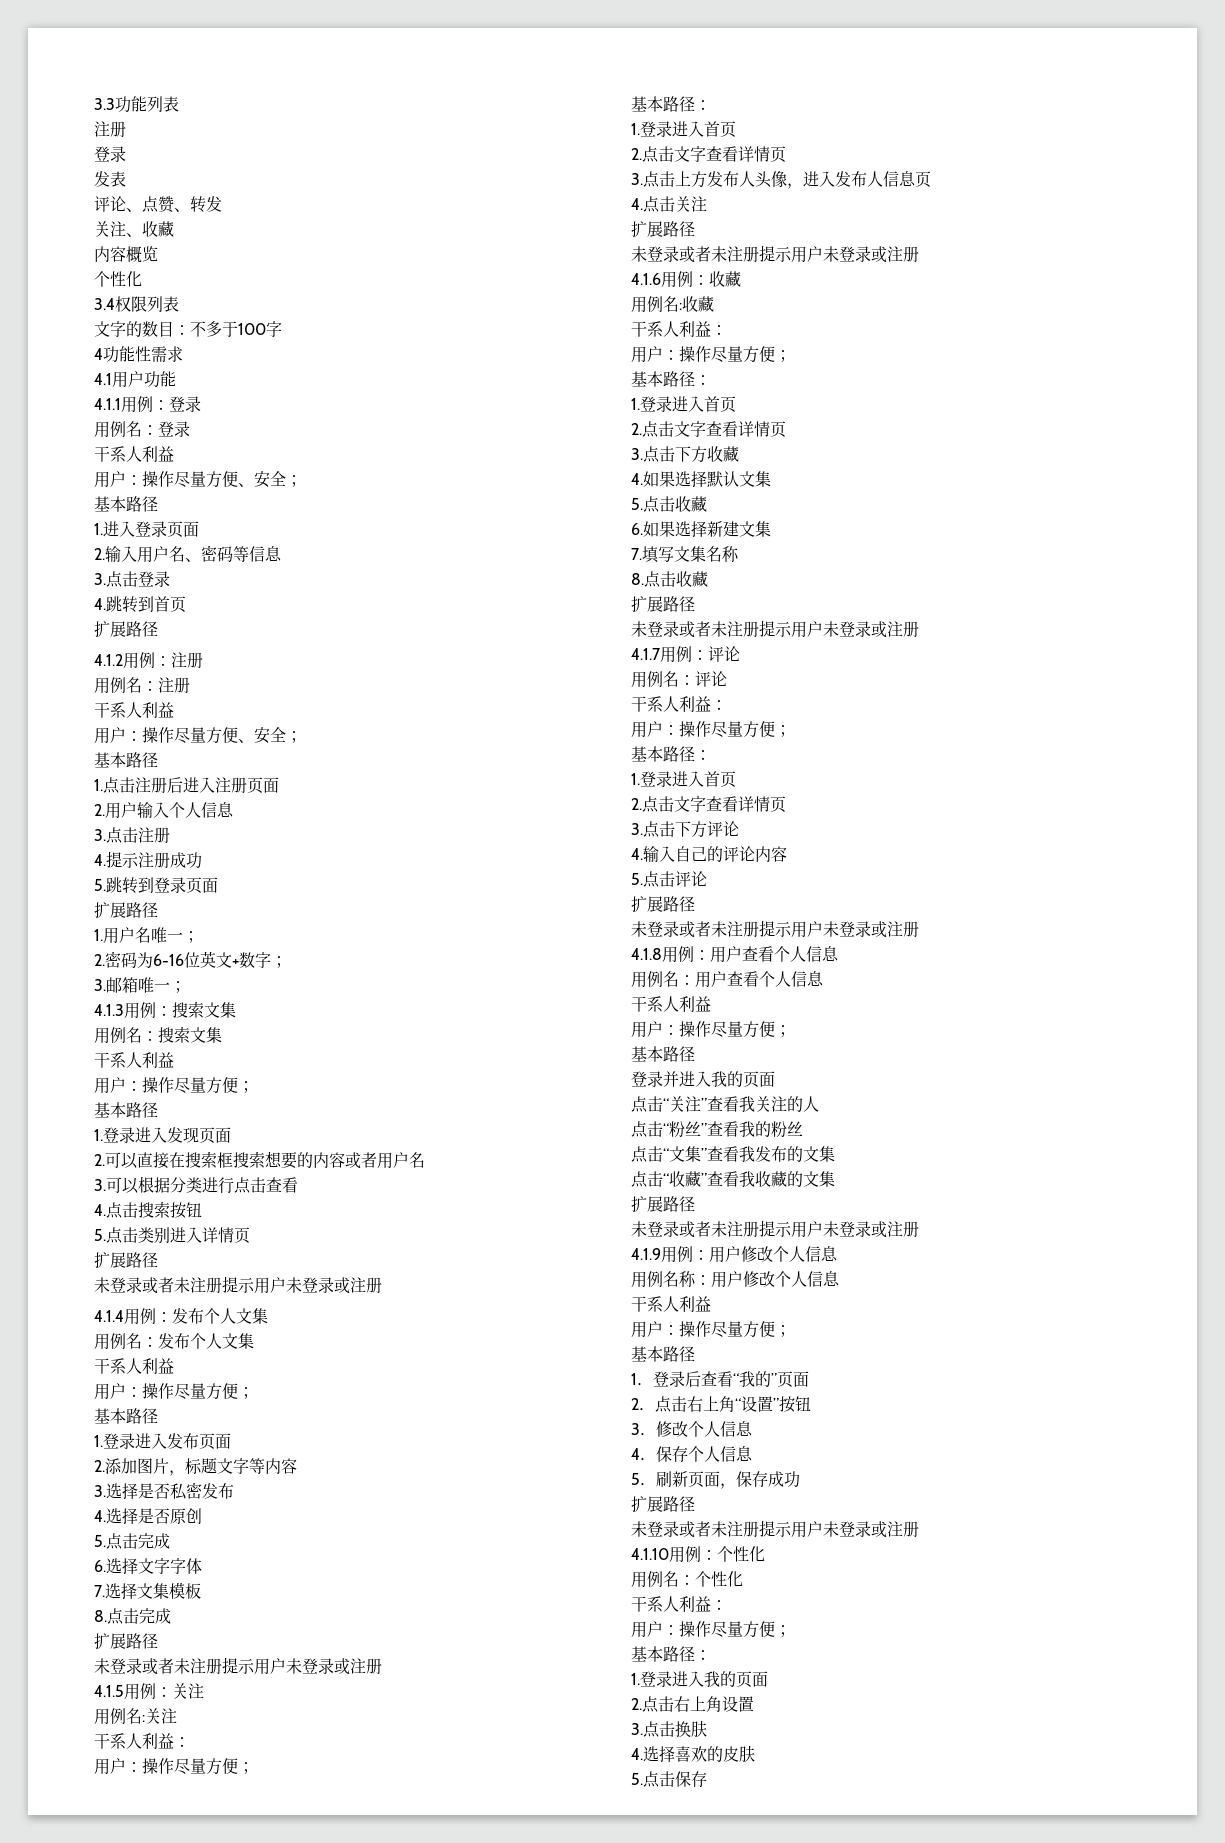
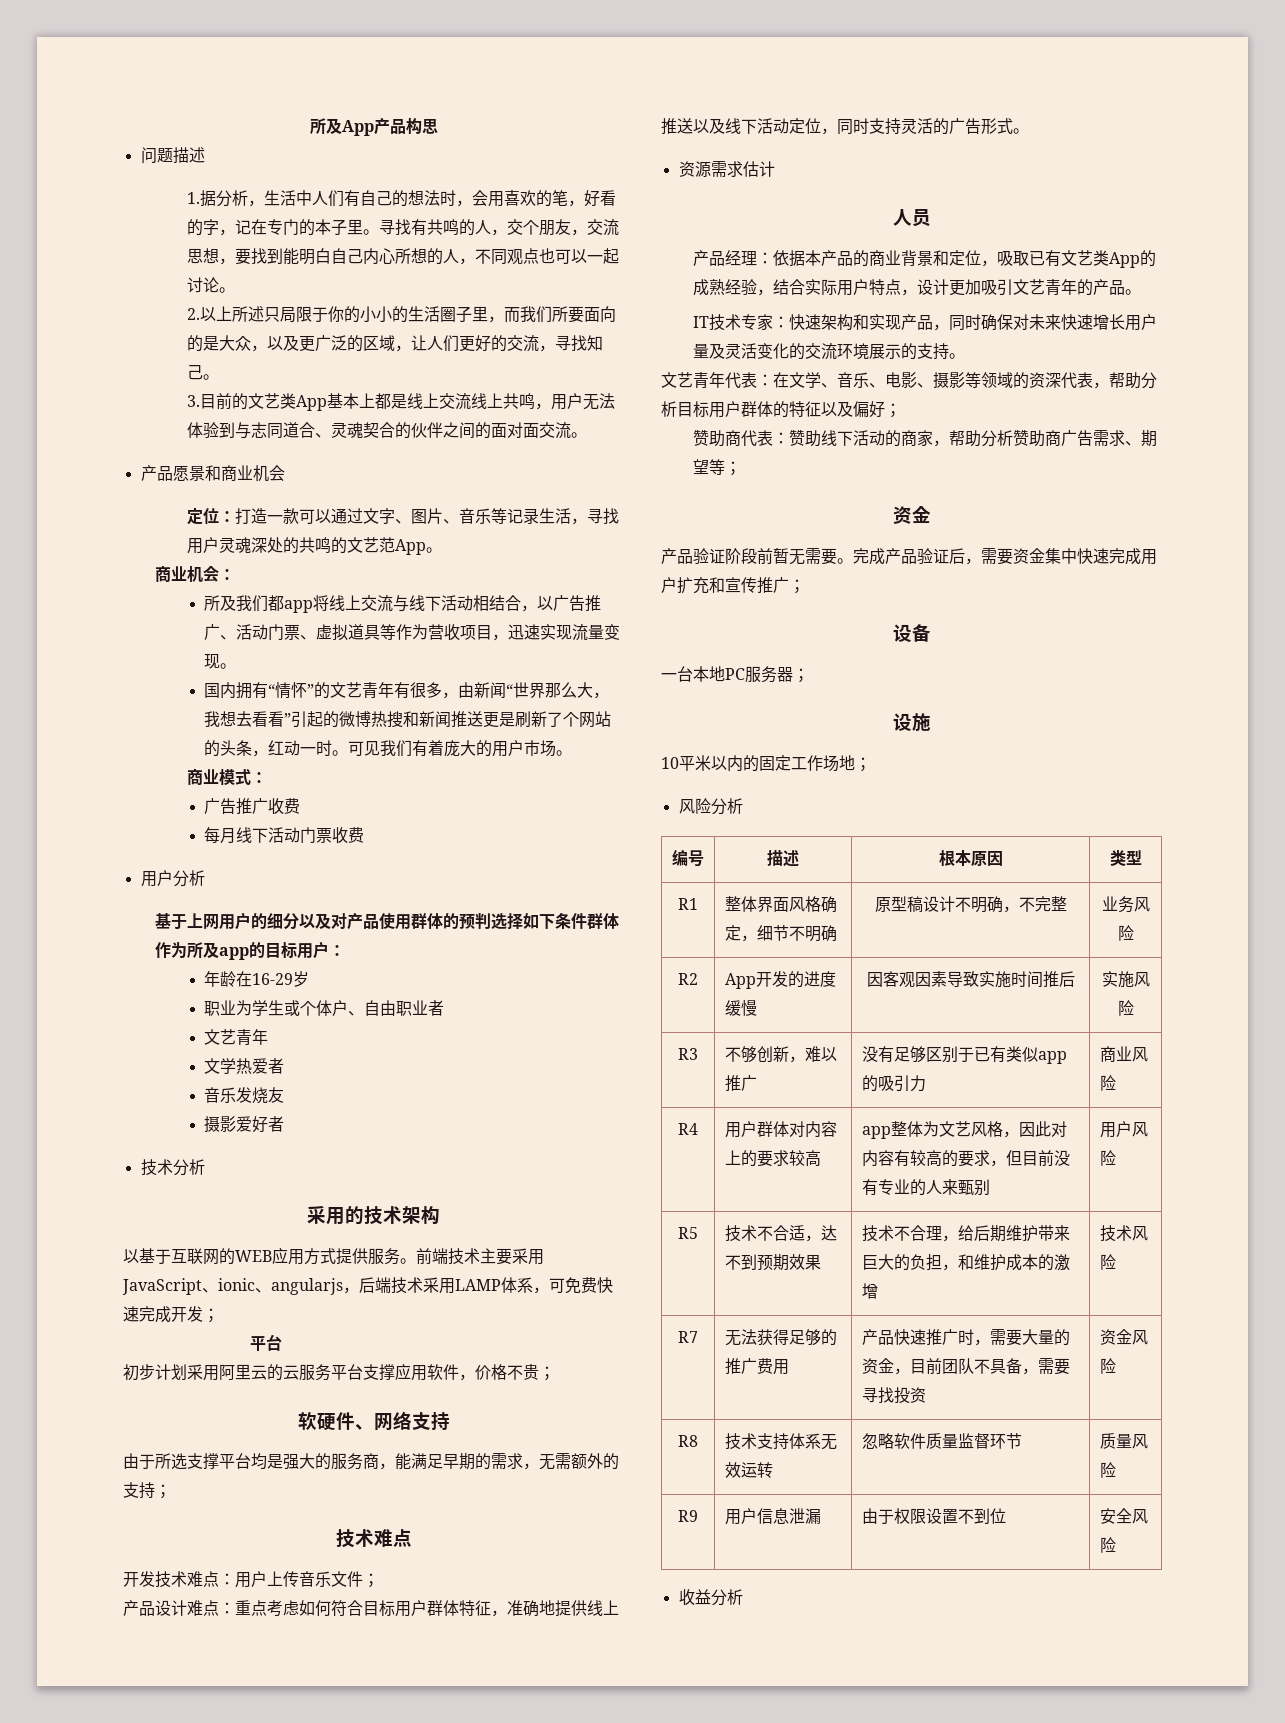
[94,96,179,113] [94,121,126,137] [94,146,126,162] [94,171,126,187] [94,195,222,213] [94,221,174,237] [94,246,158,263] [94,271,142,287] [94,296,179,312] [94,321,282,337] [94,346,183,363] [94,371,176,388] [94,396,201,413] [94,421,190,438] [94,446,174,463] [94,471,302,488] [94,496,158,512] [94,521,199,538] [94,545,282,563] [94,571,170,588] [94,596,186,613] [94,621,158,637] [94,652,203,669] [94,677,190,694] [94,702,174,719] [94,727,302,744] [94,752,158,768] [94,777,279,794] [94,802,234,819] [94,827,170,844] [94,851,202,869] [94,877,218,894] [94,902,158,918] [94,927,199,944] [94,951,287,968] [94,977,186,993] [94,1001,236,1019] [94,1026,222,1044] [94,1052,174,1069] [94,1077,254,1094] [94,1102,158,1118] [94,1127,231,1144] [94,1151,425,1169] [94,1176,298,1194] [94,1201,202,1219] [94,1227,250,1244] [94,1252,158,1268] [94,1276,382,1294] [94,1308,268,1325] [94,1333,254,1350] [94,1358,174,1375] [94,1383,254,1400] [94,1408,158,1424] [94,1433,231,1450] [94,1458,297,1476] [94,1482,234,1500] [94,1508,202,1524] [94,1533,170,1550] [94,1558,202,1574] [94,1582,201,1599] [94,1608,171,1625] [94,1633,158,1649] [94,1657,382,1675] [94,1683,204,1700] [94,1708,177,1725] [94,1733,190,1750] [94,1758,254,1775] [631,96,711,112] [631,121,736,138] [631,146,786,163] [631,171,931,189] [631,196,707,213] [631,221,695,237] [631,245,919,263] [631,271,741,288] [631,296,714,313] [631,321,727,338] [631,346,791,363] [631,371,711,387] [631,396,736,413] [631,421,786,438] [631,446,739,463] [631,471,771,487] [631,496,707,513] [631,521,771,537] [631,546,739,563] [631,571,708,588] [631,596,695,612] [631,620,919,638] [631,646,740,663] [631,671,727,688] [631,696,727,713] [631,721,791,738] [631,746,711,762] [631,771,736,788] [631,796,786,813] [631,821,739,838] [631,846,787,862] [631,871,707,888] [631,896,695,912] [631,920,919,938] [631,946,839,963] [631,971,824,988] [631,996,711,1013] [631,1021,791,1038] [631,1046,695,1062] [631,1071,775,1088] [631,1096,819,1113] [631,1121,803,1138] [631,1146,835,1163] [631,1171,835,1188] [631,1196,695,1212] [631,1220,919,1238] [631,1246,838,1263] [631,1271,840,1288] [631,1296,711,1313] [631,1321,791,1338] [631,1346,695,1362] [631,1371,809,1388] [631,1396,811,1413] [631,1421,753,1437] [631,1446,753,1462] [631,1471,800,1489] [631,1496,695,1512] [631,1520,919,1538] [631,1546,765,1563] [631,1571,743,1588] [631,1596,727,1613] [631,1621,791,1638] [631,1646,711,1662] [631,1671,768,1688] [631,1696,754,1713] [631,1720,707,1738] [631,1745,755,1762] [631,1771,707,1788] 3.3功能列表 // 注册 // 登录 // 发表 // 评论、点赞、转发 // 关注、收藏 // 内容概览 // 个性化 // 3.4权限列表 // 文字的数目：不多于100字 // 4功能性需求 // 4.1用户功能 // 4.1.1用例：登录 // 用例名：登录 // 干系人利益 // 用户：操作尽量方便、安全； // 基本路径 // 1.进入登录页面 // 2.输入用户名、密码等信息 // 3.点击登录 // 4.跳转到首页 // 扩展路径 // 4.1.2用例：注册 // 用例名：注册 // 干系人利益 // 用户：操作尽量方便、安全； // 基本路径 // 1.点击注册后进入注册页面 // 2.用户输入个人信息 // 3.点击注册 // 4.提示注册成功 // 5.跳转到登录页面 // 扩展路径 // 1.用户名唯一； // 2.密码为6-16位英文+数字； // 3.邮箱唯一； // 4.1.3用例：搜索文集 // 用例名：搜索文集 // 干系人利益 // 用户：操作尽量方便； // 基本路径 // 1.登录进入发现页面 // 2.可以直接在搜索框搜索想要的内容或者用户名 // 3.可以根据分类进行点击查看 // 4.点击搜索按钮 // 5.点击类别进入详情页 // 扩展路径 // 未登录或者未注册提示用户未登录或注册 // 4.1.4用例：发布个人文集 // 用例名：发布个人文集 // 干系人利益 // 用户：操作尽量方便； // 基本路径 // 1.登录进入发布页面 // 2.添加图片，标题文字等内容 // 3.选择是否私密发布 // 4.选择是否原创 // 5.点击完成 // 6.选择文字字体 // 7.选择文集模板 // 8.点击完成 // 扩展路径 // 未登录或者未注册提示用户未登录或注册 // 4.1.5用例：关注 // 用例名:关注 // 干系人利益： // 用户：操作尽量方便； // 基本路径： // 1.登录进入首页 // 2.点击文字查看详情页 // 3.点击上方发布人头像，进入发布人信息页 // 4.点击关注 // 扩展路径 // 未登录或者未注册提示用户未登录或注册 // 4.1.6用例：收藏 // 用例名:收藏 // 干系人利益： // 用户：操作尽量方便； // 基本路径： // 1.登录进入首页 // 2.点击文字查看详情页 // 3.点击下方收藏 // 4.如果选择默认文集 // 5.点击收藏 // 6.如果选择新建文集 // 7.填写文集名称 // 8.点击收藏 // 扩展路径 // 未登录或者未注册提示用户未登录或注册 // 4.1.7用例：评论 // 用例名：评论 // 干系人利益： // 用户：操作尽量方便； // 基本路径： // 1.登录进入首页 // 2.点击文字查看详情页 // 3.点击下方评论 // 4.输入自己的评论内容 // 5.点击评论 // 扩展路径 // 未登录或者未注册提示用户未登录或注册 // 4.1.8用例：用户查看个人信息 // 用例名：用户查看个人信息 // 干系人利益 // 用户：操作尽量方便； // 基本路径 // 登录并进入我的页面 // 点击“关注”查看我关注的人 // 点击“粉丝”查看我的粉丝 // 点击“文集”查看我发布的文集 // 点击“收藏”查看我收藏的文集 // 扩展路径 // 未登录或者未注册提示用户未登录或注册 // 4.1.9用例：用户修改个人信息 // 用例名称：用户修改个人信息 // 干系人利益 // 用户：操作尽量方便； // 基本路径 // 1．登录后查看“我的”页面 // 2．点击右上角“设置”按钮 // 3．修改个人信息 // 4．保存个人信息 // 5．刷新页面，保存成功 // 扩展路径 // 未登录或者未注册提示用户未登录或注册 // 4.1.10用例：个性化 // 用例名：个性化 // 干系人利益： // 用户：操作尽量方便； // 基本路径： // 1.登录进入我的页面 // 2.点击右上角设置 // 3.点击换肤 // 4.选择喜欢的皮肤 // 5.点击保存 -> [309,117,438,136] [140,147,205,164] [186,190,616,207] [186,219,619,236] [186,248,619,265] [186,277,235,293] [186,306,616,323] [186,335,603,352] [186,365,219,380] [186,393,615,411] [186,422,587,439] [140,465,285,482] [186,508,619,525] [186,537,442,555] [154,566,235,582] [204,595,602,613] [204,624,621,641] [204,654,237,669] [204,682,610,699] [204,711,612,728] [204,740,573,757] [186,769,267,786] [204,798,301,815] [204,827,365,844] [140,870,205,887] [154,912,619,930] [154,941,345,960] [204,971,310,987] [204,1000,445,1016] [204,1029,269,1046] [204,1058,285,1074] [204,1087,285,1104] [204,1116,285,1133] [140,1159,205,1176] [307,1206,440,1225] [123,1247,544,1265] [122,1277,613,1295] [123,1306,219,1323] [250,1334,283,1351] [123,1363,555,1381] [297,1411,450,1431] [123,1453,619,1470] [123,1482,171,1499] [335,1529,412,1548] [123,1571,379,1588] [123,1600,619,1617] [661,118,1029,135] [678,161,775,178] [892,209,931,227] [692,250,1156,268] [692,279,1141,296] [692,314,1157,331] [692,343,965,360] [661,372,1157,389] [661,401,901,418] [692,430,1157,447] [692,459,741,476] [892,506,931,524] [661,548,1157,565] [661,577,805,594] [892,624,931,642] [661,666,809,683] [892,713,931,731] [661,755,871,772] [678,798,743,815] [672,849,704,867] [767,850,799,867] [938,850,1003,867] [1109,850,1142,866] [678,898,698,910] [724,896,837,913] [724,925,837,942] [874,896,1067,913] [1101,896,1150,913] [1117,925,1134,941] [678,973,698,985] [724,971,836,989] [724,999,757,1016] [866,971,1075,988] [1101,971,1150,988] [1117,1000,1134,1016] [678,1048,698,1060] [724,1046,837,1063] [724,1075,757,1092] [861,1046,1067,1064] [861,1075,926,1092] [1099,1046,1148,1062] [1099,1075,1116,1091] [678,1123,698,1135] [724,1121,837,1138] [724,1150,821,1167] [861,1121,1067,1139] [861,1150,1070,1167] [861,1179,990,1196] [1099,1121,1148,1138] [1099,1150,1116,1166] [678,1227,698,1239] [724,1225,837,1242] [724,1254,821,1271] [861,1225,1070,1242] [861,1254,1070,1271] [861,1283,878,1299] [1099,1225,1148,1242] [1099,1254,1116,1270] [678,1331,698,1343] [724,1329,837,1346] [724,1358,789,1375] [861,1329,1070,1346] [861,1358,1070,1375] [861,1387,926,1404] [1099,1329,1148,1345] [1099,1358,1116,1374] [678,1435,698,1447] [724,1433,837,1450] [724,1462,773,1478] [861,1433,1022,1449] [1099,1433,1148,1449] [1099,1462,1116,1478] [678,1510,698,1522] [724,1508,821,1525] [861,1508,1006,1524] [1099,1508,1148,1524] [1099,1537,1116,1553] [678,1589,743,1606] 所及App产品构思 // 问题描述 // 1.据分析，生活中人们有自己的想法时，会用喜欢的笔，好看的字，记在专门的本子里。寻找有共鸣的人，交个朋友，交流思想，要找到能明白自己内心所想的人，不同观点也可以一起讨论。 // 2.以上所述只局限于你的小小的生活圈子里，而我们所要面向的是大众，以及更广泛的区域，让人们更好的交流，寻找知己。 // 3.目前的文艺类App基本上都是线上交流线上共鸣，用户无法体验到与志同道合、灵魂契合的伙伴之间的面对面交流。 // 产品愿景和商业机会 // 定位：打造一款可以通过文字、图片、音乐等记录生活，寻找用户灵魂深处的共鸣的文艺范App。 // 商业机会： // 所及我们都app将线上交流与线下活动相结合，以广告推广、活动门票、虚拟道具等作为营收项目，迅速实现流量变现。 // 国内拥有“情怀”的文艺青年有很多，由新闻“世界那么大，我想去看看”引起的微博热搜和新闻推送更是刷新了个网站的头条，红动一时。可见我们有着庞大的用户市场。 // 商业模式： // 广告推广收费 // 每月线下活动门票收费 // 用户分析 // 基于上网用户的细分以及对产品使用群体的预判选择如下条件群体作为所及app的目标用户： // 年龄在16-29岁 // 职业为学生或个体户、自由职业者 // 文艺青年 // 文学热爱者 // 音乐发烧友 // 摄影爱好者 // 技术分析 // 采用的技术架构 // 以基于互联网的WEB应用方式提供服务。前端技术主要采用JavaScript、ionic、angularjs，后端技术采用LAMP体系，可免费快速完成开发； // 平台 // 初步计划采用阿里云的云服务平台支撑应用软件，价格不贵； // 软硬件、网络支持 // 由于所选支撑平台均是强大的服务商，能满足早期的需求，无需额外的支持； // 技术难点 // 开发技术难点：用户上传音乐文件； // 产品设计难点：重点考虑如何符合目标用户群体特征，准确地提供线上推送以及线下活动定位，同时支持灵活的广告形式。 // 资源需求估计 // 人员 // 产品经理：依据本产品的商业背景和定位，吸取已有文艺类App的成熟经验，结合实际用户特点，设计更加吸引文艺青年的产品。 // IT技术专家：快速架构和实现产品，同时确保对未来快速增长用户量及灵活变化的交流环境展示的支持。 // 文艺青年代表：在文学、音乐、电影、摄影等领域的资深代表，帮助分析目标用户群体的特征以及偏好； // 赞助商代表：赞助线下活动的商家，帮助分析赞助商广告需求、期望等； // 资金 // 产品验证阶段前暂无需要。完成产品验证后，需要资金集中快速完成用户扩充和宣传推广； // 设备 // 一台本地PC服务器； // 设施 // 10平米以内的固定工作场地； // 风险分析 // 编号 | 描述 | 根本原因 | 类型 // R1 | 整体界面风格确定，细节不明确 | 原型稿设计不明确，不完整 | 业务风险 // R2 | App开发的进度缓慢 | 因客观因素导致实施时间推后 | 实施风险 // R3 | 不够创新，难以推广 | 没有足够区别于已有类似app的吸引力 | 商业风险 // R4 | 用户群体对内容上的要求较高 | app整体为文艺风格，因此对内容有较高的要求，但目前没有专业的人来甄别 | 用户风险 // R5 | 技术不合适，达不到预期效果 | 技术不合理，给后期维护带来巨大的负担，和维护成本的激增 | 技术风险 // R7 | 无法获得足够的推广费用 | 产品快速推广时，需要大量的资金，目前团队不具备，需要寻找投资 | 资金风险 // R8 | 技术支持体系无效运转 | 忽略软件质量监督环节 | 质量风险 // R9 | 用户信息泄漏 | 由于权限设置不到位 | 安全风险 // 收益分析

